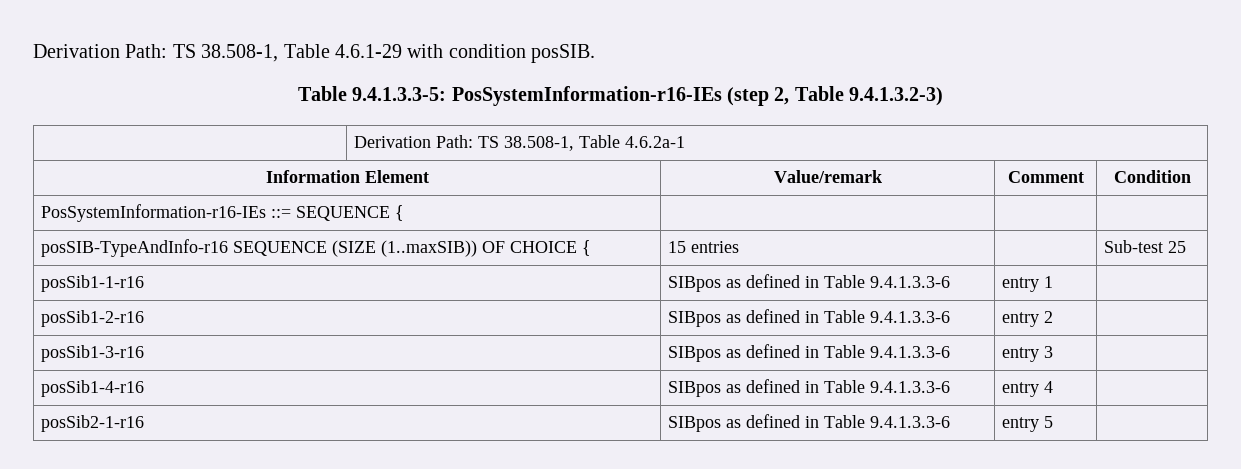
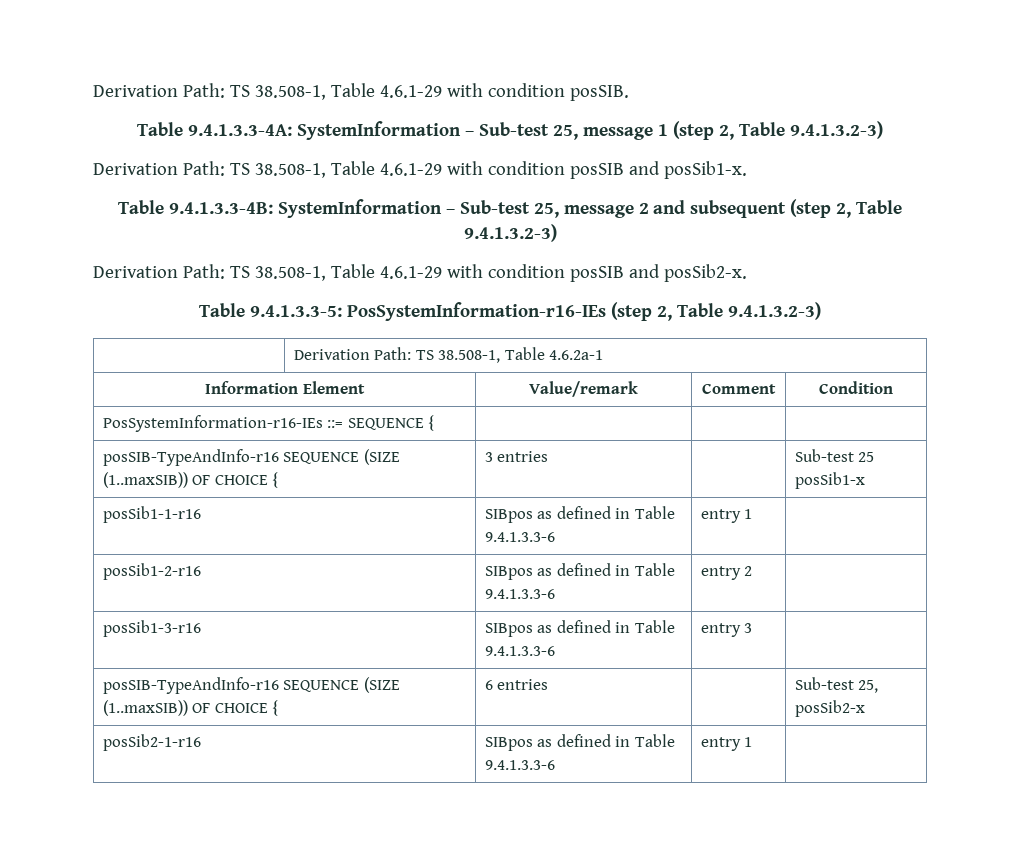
(596, 53) none -> [137,121,883,140] [93,161,747,179] [117,199,903,218] [463,224,557,242] [93,264,747,282] // Table 9.4.1.3.3-4A: SystemInformation – Sub-test 25, message 1 (step 2, Table 9.4.1.3.2-3) // Derivation Path: TS 38.508-1, Table 4.6.1-29 with condition posSIB and posSib1-x. // Table 9.4.1.3.3-4B: SystemInformation – Sub-test 25, message 2 and subsequent (step 2, Table 9.4.1.3.2-3) // Derivation Path: TS 38.508-1, Table 4.6.1-29 with condition posSIB and posSib2-x.
[668,241,687,253] 15 -> [484,452,493,462] 3
(1187, 247) none -> [794,472,865,489] posSib1-x
[41,380,145,397] [668,379,951,397] [1002,381,1054,397] posSib1-4-r16 | SIBpos as defined in Table 9.4.1.3.3-6 | entry 4 | -> [102,677,400,694] [102,700,279,716] [484,679,549,690] [794,677,879,693] [794,700,865,717] posSIB-TypeAndInfo-r16 SEQUENCE (SIZE (1..maxSIB)) OF CHOICE { | 6 entries | | Sub-test 25, posSib2-x
[1044,416,1054,428] 5 -> [744,737,753,747] 1

